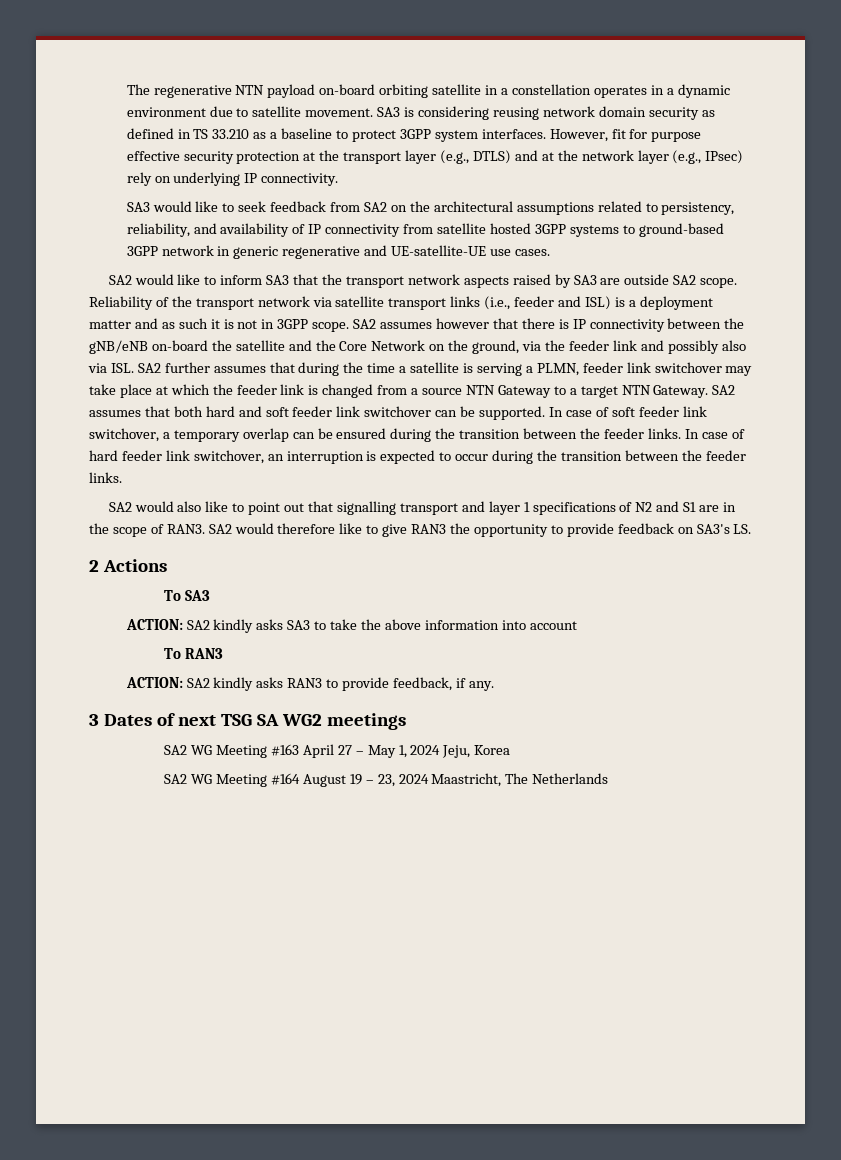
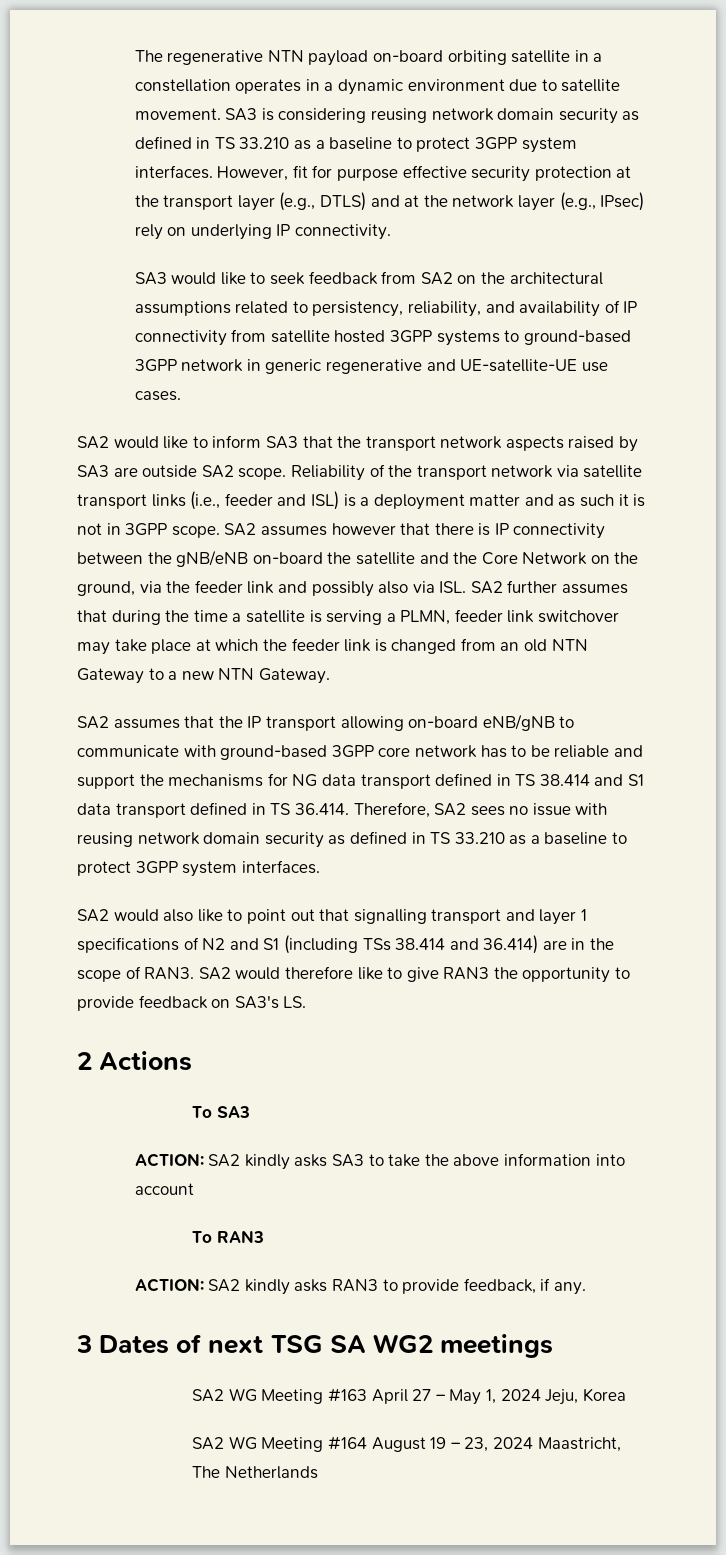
[411,388,463,395] a source -> [500,639,548,652] an old
[580,386,618,398] target -> [181,671,214,680] new
(709, 391) none -> (330, 676) //
[173,406,707,420] [89,428,745,442] [89,450,746,464] [89,472,122,483] both hard and soft feeder link switchover can be supported. In case of soft feeder link switchover, a temporary overlap can be ensured during the transition between the feeder links. In case of hard feeder link switchover, an interruption is expected to occur during the transition between the feeder links. -> [218,714,575,731] [77,745,643,760] [77,773,645,789] [77,802,608,818] [77,831,628,848] [77,860,320,877] the IP transport allowing on-board eNB/gNB to communicate with ground-based 3GPP core network has to be reliable and support the mechanisms for NG data transport defined in TS 38.414 and S1 data transport defined in TS 36.414. Therefore, SA2 sees no issue with reusing network domain security as defined in TS 33.210 as a baseline to protect 3GPP system interfaces.
(697, 507) none -> [283,935,539,954] (including TSs 38.414 and 36.414)

